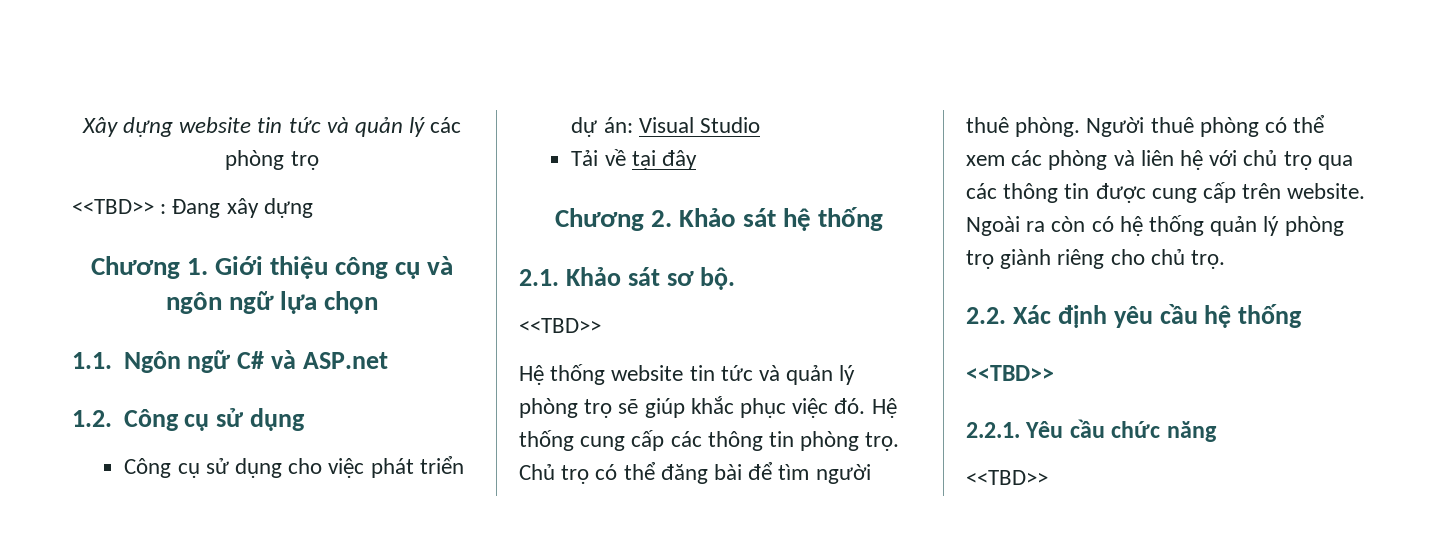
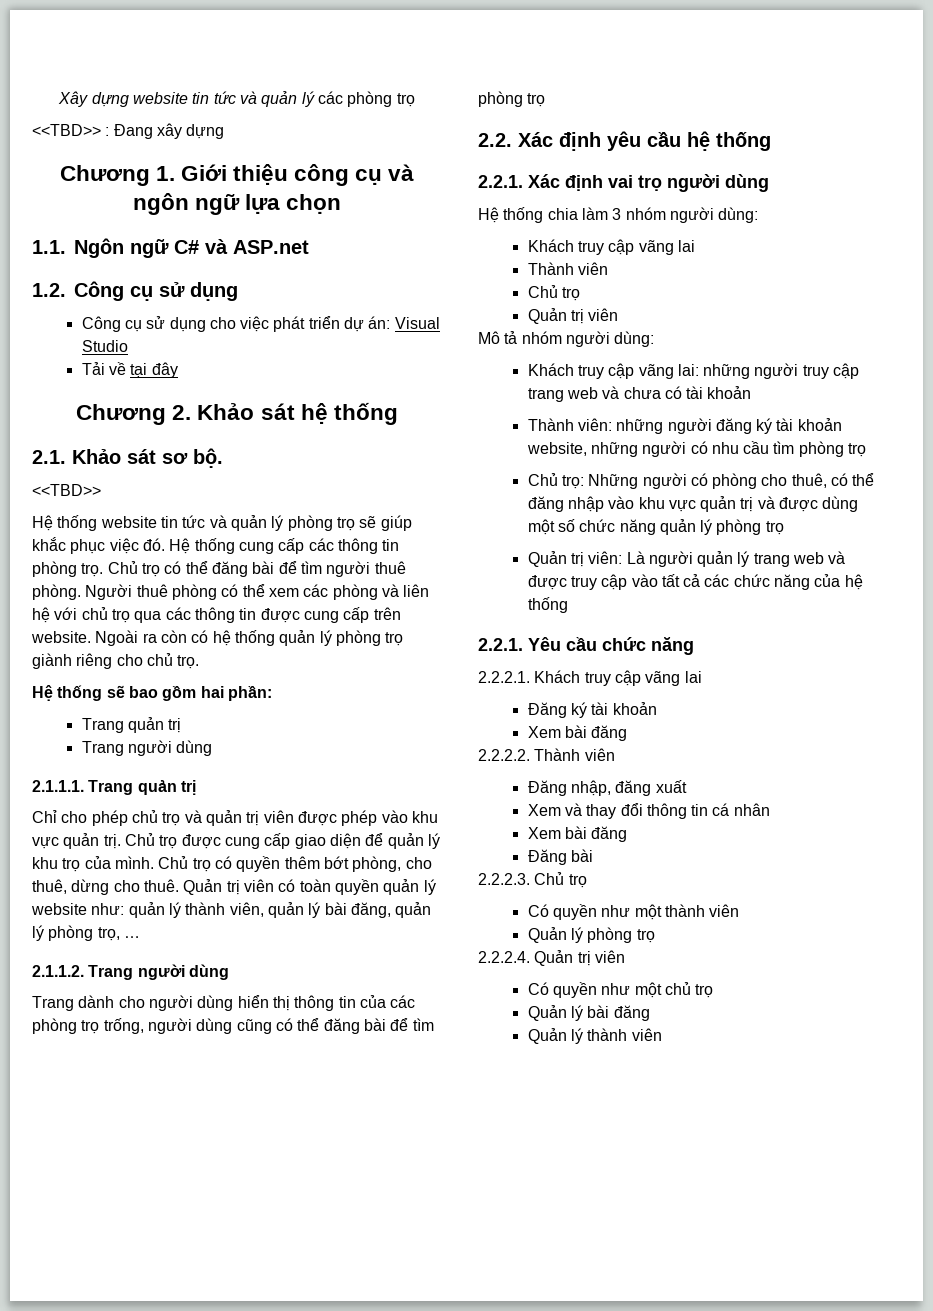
(1226, 259) none -> [32,685,272,701] [81,717,182,733] [81,740,213,756] [32,780,196,795] [32,810,438,826] [32,833,440,849] [32,856,432,872] [32,879,436,895] [31,902,432,918] [32,925,140,941] [32,964,229,980] [32,995,416,1011] [32,1018,434,1034] [478,91,546,107] // Hệ thống sẽ bao gồm hai phần: // Trang quản trị // Trang người dùng // 2.1.1.1. Trang quản trị // Chỉ cho phép chủ trọ và quản trị viên được phép vào khu vực quản trị. Chủ trọ được cung cấp giao diện để quản lý khu trọ của mình. Chủ trọ có quyền thêm bớt phòng, cho thuê, dừng cho thuê. Quản trị viên có toàn quyền quản lý website như: quản lý thành viên, quản lý bài đăng, quản lý phòng trọ, … // 2.1.1.2. Trang người dùng // Trang dành cho người dùng hiển thị thông tin của các phòng trọ trống, người dùng cũng có thể đăng bài để tìm phòng trọ
[966,365,1054,381] <<TBD>> -> [478,174,769,192] [478,207,759,223] [527,239,695,255] [527,262,608,275] [527,285,580,301] [527,308,619,324] [478,331,655,347] [527,363,860,379] [527,386,752,402] [527,418,842,434] [526,441,867,457] [527,473,875,489] [527,496,859,512] [527,519,784,535] [527,551,846,567] [527,574,863,590] [527,597,568,613] 2.2.1. Xác định vai trọ người dùng // Hệ thống chia làm 3 nhóm người dùng: // Khách truy cập vãng lai // Thành viên // Chủ trọ // Quản trị viên // Mô tả nhóm người dùng: // Khách truy cập vãng lai: những người truy cập trang web và chưa có tài khoản // Thành viên: những người đăng ký tài khoản website, những người có nhu cầu tìm phòng trọ // Chủ trọ: Những người có phòng cho thuê, có thể đăng nhập vào khu vực quản trị và được dùng một số chức năng quản lý phòng trọ // Quản trị viên: Là người quản lý trang web và được truy cập vào tất cả các chức năng của hệ thống
[966,470,1048,485] <<TBD>> -> [478,670,702,686] [527,702,657,718] [527,725,628,741] [478,748,615,761] [527,780,687,796] [527,803,770,819] [527,826,628,842] [527,849,593,865] [478,872,587,888] [527,904,740,920] [527,927,655,943] [478,950,625,966] [527,982,714,998] [527,1005,650,1021] [527,1028,662,1044] 2.2.2.1. Khách truy cập vãng lai // Đăng ký tài khoản // Xem bài đăng // 2.2.2.2. Thành viên // Đăng nhập, đăng xuất // Xem và thay đổi thông tin cá nhân // Xem bài đăng // Đăng bài // 2.2.2.3. Chủ trọ // Có quyền như một thành viên // Quản lý phòng trọ // 2.2.2.4. Quản trị viên // Có quyền như một chủ trọ // Quản lý bài đăng // Quản lý thành viên

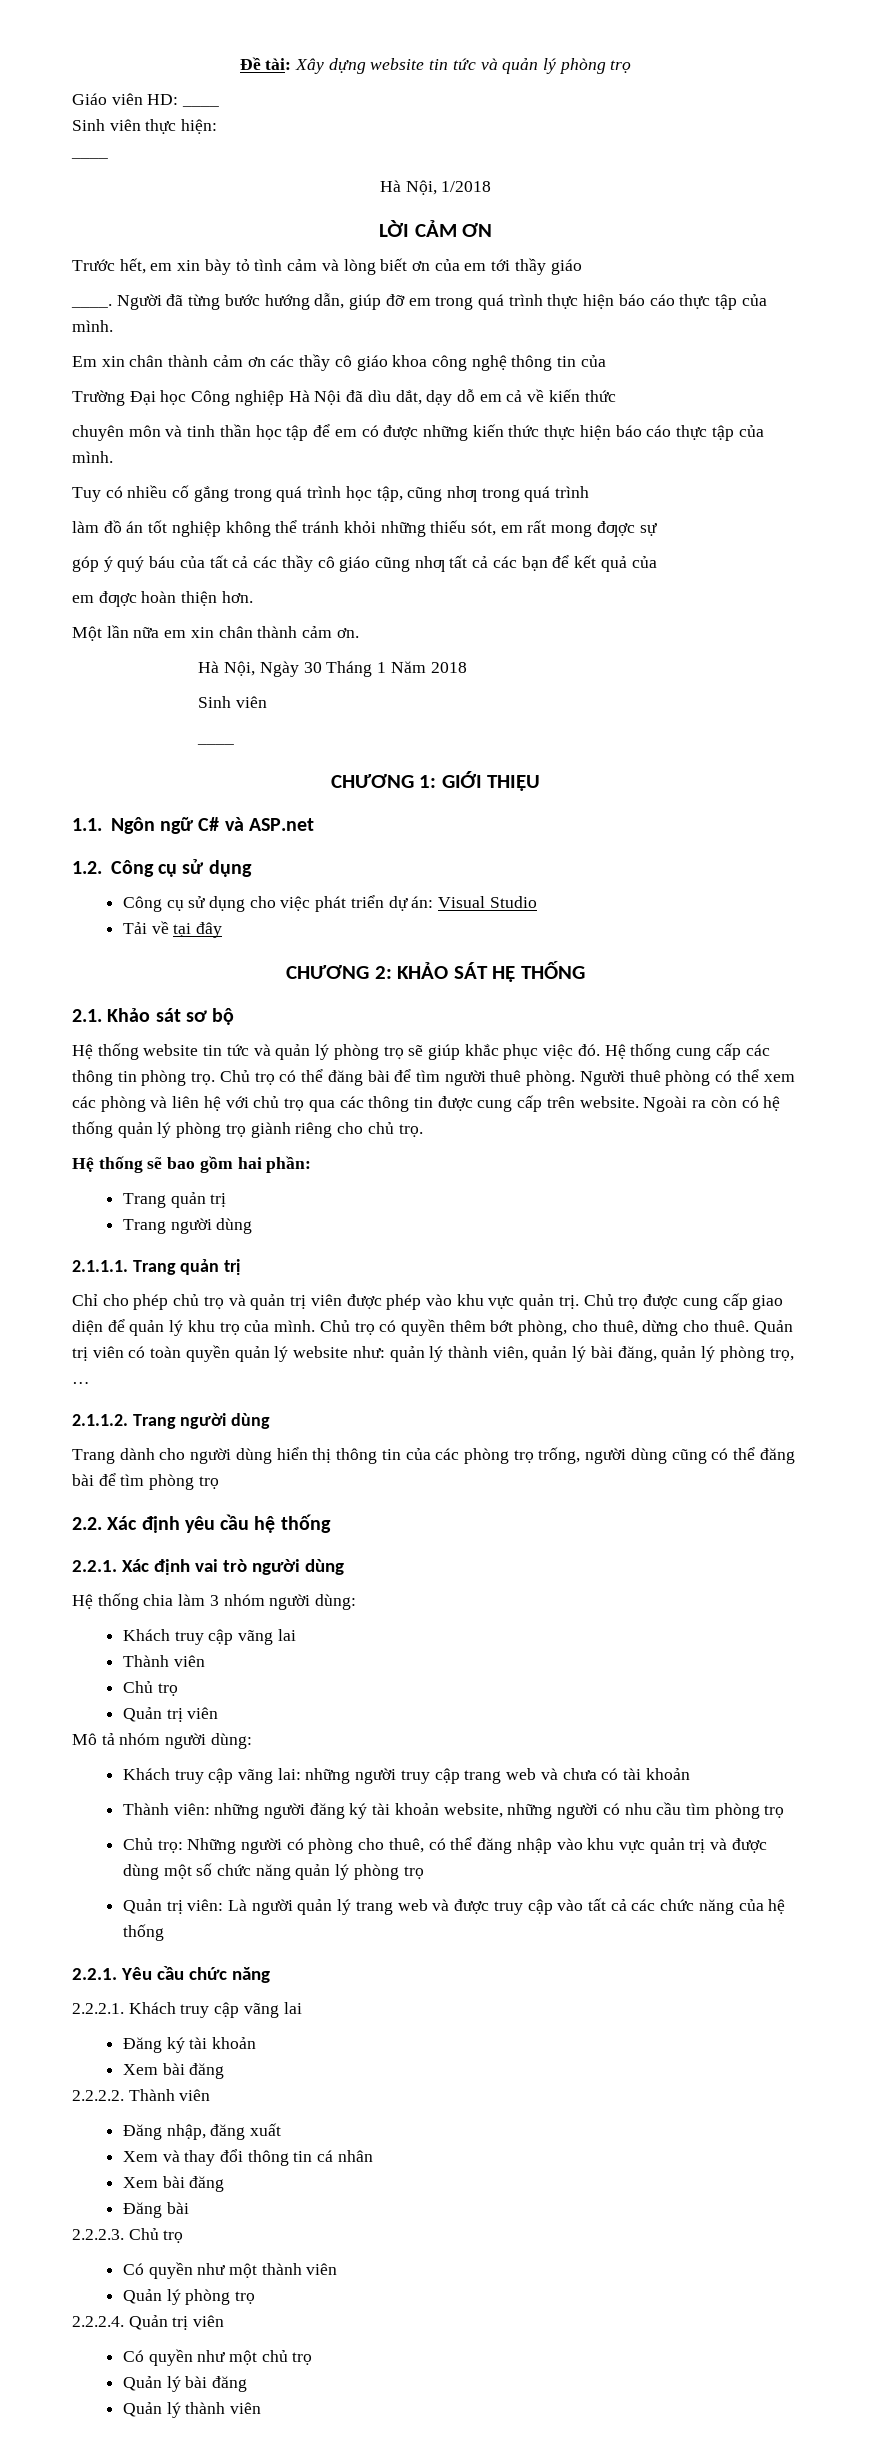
(58, 99) none -> [239,57,292,70] Đề tài:
[317,91,415,107] [32,123,225,139] [59,164,415,186] [132,193,342,215] các phòng trọ // <<TBD>> : Đang xây dựng // Chương 1. Giới thiệu công cụ và ngôn ngữ lựa chọn -> [558,58,632,74] [72,93,179,105] [182,105,220,107] [72,119,218,134] [71,157,108,159] [379,180,492,195] [378,220,493,237] [72,258,582,275] [71,293,767,310] [72,320,113,332] [72,354,606,371] [72,389,616,406] [72,424,764,441] [72,451,113,463] [72,485,590,502] [72,520,657,537] [72,555,657,572] [72,591,253,607] [72,625,359,641] [198,661,467,677] [198,696,268,708] [197,743,235,745] [330,771,541,791] phòng trọ // Giáo viên HD: ____ // Sinh viên thực hiện: // ____ // Hà Nội, 1/2018 // LỜI CẢM ƠN // Trước hết, em xin bày tỏ tình cảm và lòng biết ơn của em tới thầy giáo // ____. Người đã từng bước hướng dẫn, giúp đỡ em trong quá trình thực hiện báo cáo thực tập của mình. // Em xin chân thành cảm ơn các thầy cô giáo khoa công nghệ thông tin của // Trường Đại học Công nghiệp Hà Nội đã dìu dắt, dạy dỗ em cả về kiến thức // chuyên môn và tinh thần học tập để em có được những kiến thức thực hiện báo cáo thực tập của mình. // Tuy có nhiều cố gắng trong quá trình học tập, cũng nhƣ trong quá trình // làm đồ án tốt nghiệp không thể tránh khỏi những thiếu sót, em rất mong đƣợc sự // góp ý quý báu của tất cả các thầy cô giáo cũng nhƣ tất cả các bạn để kết quả của // em đƣợc hoàn thiện hơn. // Một lần nữa em xin chân thành cảm ơn. // Hà Nội, Ngày 30 Tháng 1 Năm 2018 // Sinh viên // ____ // CHƯƠNG 1: GIỚI THIỆU
[76,402,398,425] Chương 2. Khảo sát hệ thống -> [286,961,585,982] CHƯƠNG 2: KHẢO SÁT HỆ THỐNG
[193,448,223,468] [32,484,101,496] bộ. // <<TBD>> -> [212,1008,235,1025] bộ
[638,175,662,191] trọ -> [222,1559,247,1572] trò

